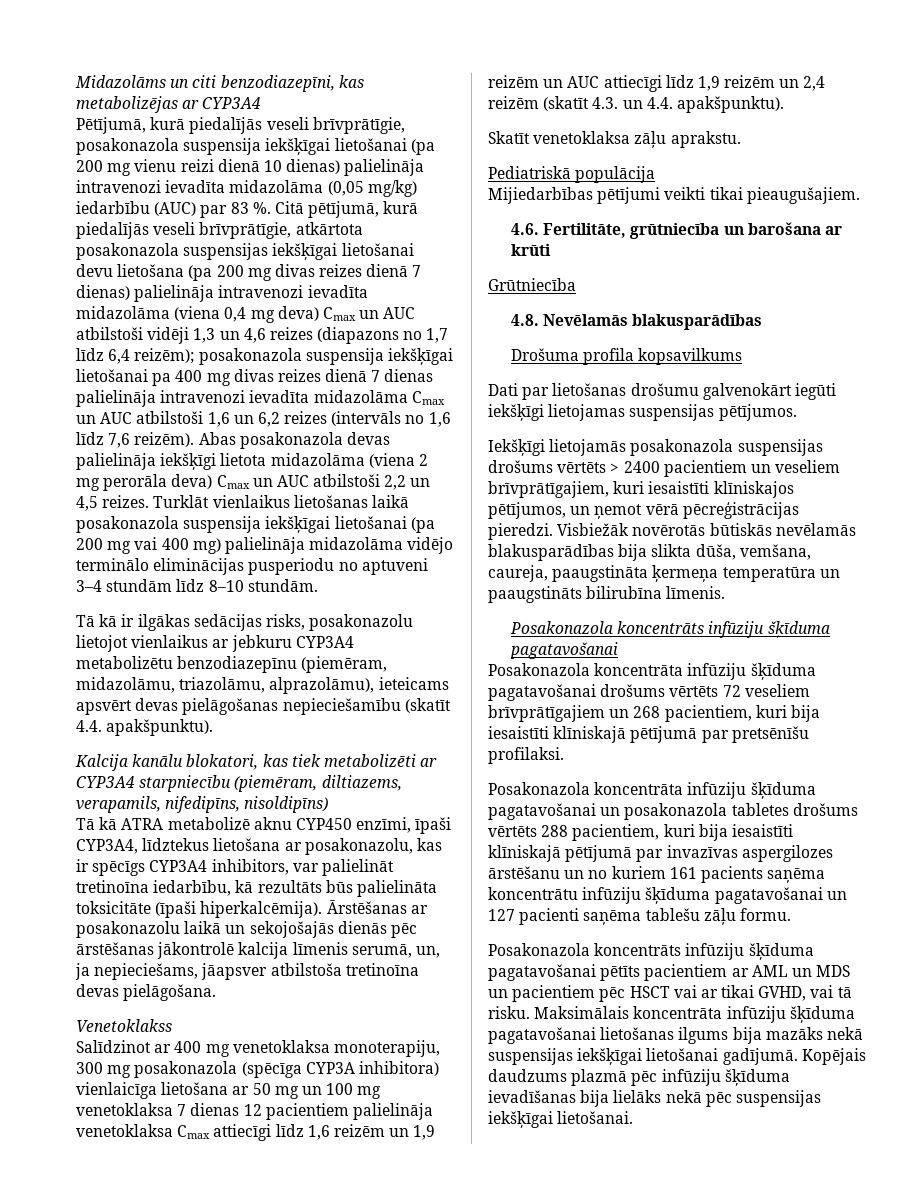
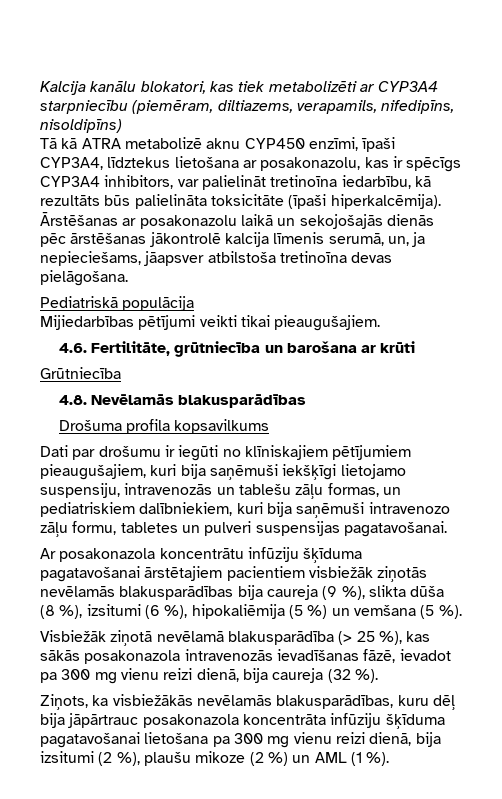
[75,75,364,92] [76,96,262,113] [76,117,405,134] [76,138,435,155] [76,159,425,176] [76,180,417,197] [76,201,419,218] [76,222,363,239] [76,243,414,260] [76,264,422,281] [76,285,368,302] [76,306,416,323] [76,327,449,344] [76,348,453,365] [76,369,434,386] [76,390,445,407] [76,411,451,427] [76,432,390,449] [76,453,428,470] [76,474,431,491] [76,495,409,511] [76,516,435,533] [76,537,454,554] [76,558,428,575] [76,579,318,592] [76,614,414,631] [76,635,354,652] [76,656,388,673] [76,677,449,694] [76,698,451,715] [76,719,214,736] Midazolāms un citi benzodiazepīni, kas metabolizējas ar CYP3A4 // Pētījumā, kurā piedalījās veseli brīvprātīgie, posakonazola suspensija iekšķīgai lietošanai (pa 200 mg vienu reizi dienā 10 dienas) palielināja intravenozi ievadīta midazolāma (0,05 mg/kg) iedarbību (AUC) par 83 %. Citā pētījumā, kurā piedalījās veseli brīvprātīgie, atkārtota posakonazola suspensijas iekšķīgai lietošanai devu lietošana (pa 200 mg divas reizes dienā 7 dienas) palielināja intravenozi ievadīta midazolāma (viena 0,4 mg deva) Cmax un AUC atbilstoši vidēji 1,3 un 4,6 reizes (diapazons no 1,7 līdz 6,4 reizēm); posakonazola suspensija iekšķīgai lietošanai pa 400 mg divas reizes dienā 7 dienas palielināja intravenozi ievadīta midazolāma Cmax un AUC atbilstoši 1,6 un 6,2 reizes (intervāls no 1,6 līdz 7,6 reizēm). Abas posakonazola devas palielināja iekšķīgi lietota midazolāma (viena 2 mg perorāla deva) Cmax un AUC atbilstoši 2,2 un 4,5 reizes. Turklāt vienlaikus lietošanas laikā posakonazola suspensija iekšķīgai lietošanai (pa 200 mg vai 400 mg) palielināja midazolāma vidējo terminālo eliminācijas pusperiodu no aptuveni 3–4 stundām līdz 8–10 stundām. // Tā kā ir ilgākas sedācijas risks, posakonazolu lietojot vienlaikus ar jebkuru CYP3A4 metabolizētu benzodiazepīnu (piemēram, midazolāmu, triazolāmu, alprazolāmu), ieteicams apsvērt devas pielāgošanas nepieciešamību (skatīt 4.4. apakšpunktu). // -> (40, 88) none
[76,1019,172,1032] [76,1040,440,1057] [76,1061,439,1078] [76,1082,382,1099] [76,1103,433,1120] [76,1124,436,1141] [488,75,826,92] [488,96,784,113] [488,131,741,148] // Venetoklakss // Salīdzinot ar 400 mg venetoklaksa monoterapiju, 300 mg posakonazola (spēcīga CYP3A inhibitora) vienlaicīga lietošana ar 50 mg un 100 mg venetoklaksa 7 dienas 12 pacientiem palielināja venetoklaksa Cmax attiecīgi līdz 1,6 reizēm un 1,9 reizēm un AUC attiecīgi līdz 1,9 reizēm un 2,4 reizēm (skatīt 4.3. un 4.4. apakšpunktu). // Skatīt venetoklaksa zāļu aprakstu. -> (128, 278) none
[552,383,836,400] [488,404,797,421] [488,439,823,456] [488,460,841,477] [488,481,794,498] [488,502,799,519] [488,523,856,540] [488,544,811,561] [488,565,840,582] [488,586,726,603] [509,621,830,638] [509,642,618,659] [488,663,816,680] [488,684,810,701] [488,705,820,722] [488,726,809,743] [488,747,564,764] [488,782,816,799] [488,803,858,820] [488,824,793,841] [488,845,833,862] [488,866,826,883] [488,887,847,904] [488,908,791,925] [488,943,814,960] [488,964,851,981] [488,985,852,1002] [488,1006,855,1023] [488,1027,863,1044] [488,1048,866,1065] [488,1069,790,1086] [488,1090,821,1107] [488,1111,634,1128] lietošanas drošumu galvenokārt iegūti iekšķīgi lietojamas suspensijas pētījumos. // Iekšķīgi lietojamās posakonazola suspensijas drošums vērtēts > 2400 pacientiem un veseliem brīvprātīgajiem, kuri iesaistīti klīniskajos pētījumos, un ņemot vērā pēcreģistrācijas pieredzi. Visbiežāk novērotās būtiskās nevēlamās blakusparādības bija slikta dūša, vemšana, caureja, paaugstināta ķermeņa temperatūra un paaugstināts bilirubīna līmenis. // Posakonazola koncentrāts infūziju šķīduma pagatavošanai // Posakonazola koncentrāta infūziju šķīduma pagatavošanai drošums vērtēts 72 veseliem brīvprātīgajiem un 268 pacientiem, kuri bija iesaistīti klīniskajā pētījumā par pretsēnīšu profilaksi. // Posakonazola koncentrāta infūziju šķīduma pagatavošanai un posakonazola tabletes drošums vērtēts 288 pacientiem, kuri bija iesaistīti klīniskajā pētījumā par invazīvas aspergilozes ārstēšanu un no kuriem 161 pacients saņēma koncentrātu infūziju šķīduma pagatavošanai un 127 pacienti saņēma tablešu zāļu formu. // Posakonazola koncentrāts infūziju šķīduma pagatavošanai pētīts pacientiem ar AML un MDS un pacientiem pēc HSCT vai ar tikai GVHD, vai tā risku. Maksimālais koncentrāta infūziju šķīduma pagatavošanai lietošanas ilgums bija mazāks nekā suspensijas iekšķīgai lietošanai gadījumā. Kopējais daudzums plazmā pēc infūziju šķīduma ievadīšanas bija lielāks nekā pēc suspensijas iekšķīgai lietošanai. -> [98,445,412,461] [40,464,406,480] [40,483,401,499] [40,502,450,518] [40,521,447,537] [40,547,363,563] [40,566,428,582] [40,585,445,600] [40,604,462,619] [40,630,431,646] [40,649,451,664] [40,668,378,684] [40,694,455,710] [40,713,445,729] [40,732,441,748] [40,751,390,766] drošumu ir iegūti no klīniskajiem pētījumiem pieaugušajiem, kuri bija saņēmuši iekšķīgi lietojamo suspensiju, intravenozās un tablešu zāļu formas, un pediatriskiem dalībniekiem, kuri bija saņēmuši intravenozo zāļu formu, tabletes un pulveri suspensijas pagatavošanai. // Ar posakonazola koncentrātu infūziju šķīduma pagatavošanai ārstētajiem pacientiem visbiežāk ziņotās nevēlamās blakusparādības bija caureja (9 %), slikta dūša (8 %), izsitumi (6 %), hipokaliēmija (5 %) un vemšana (5 %). // Visbiežāk ziņotā nevēlamā blakusparādība (> 25 %), kas sākās posakonazola intravenozās ievadīšanas fāzē, ievadot pa 300 mg vienu reizi dienā, bija caureja (32 %). // Ziņots, ka visbiežākās nevēlamās blakusparādības, kuru dēļ bija jāpārtrauc posakonazola koncentrāta infūziju šķīduma pagatavošanai lietošana pa 300 mg vienu reizi dienā, bija izsitumi (2 %), plaušu mikoze (2 %) un AML (1 %).

